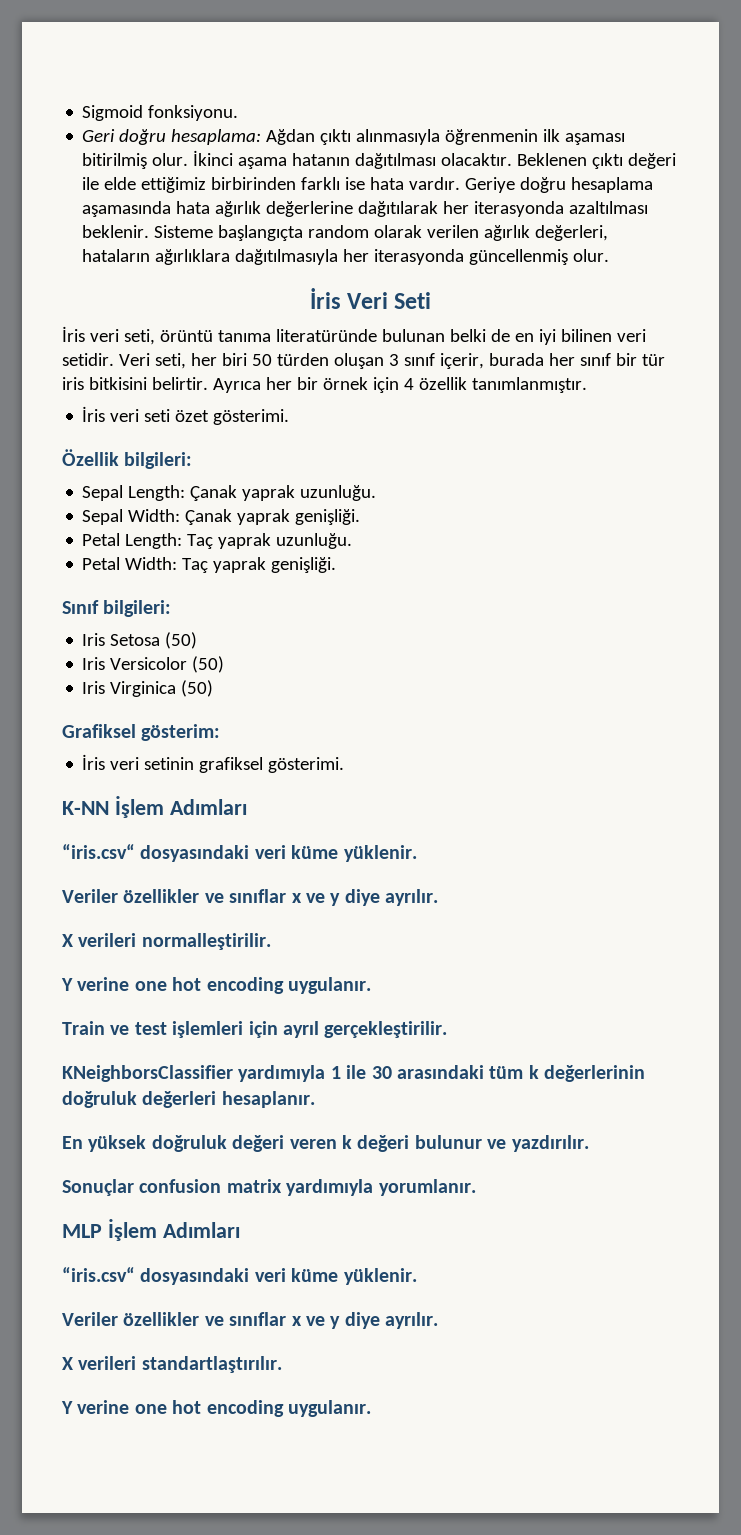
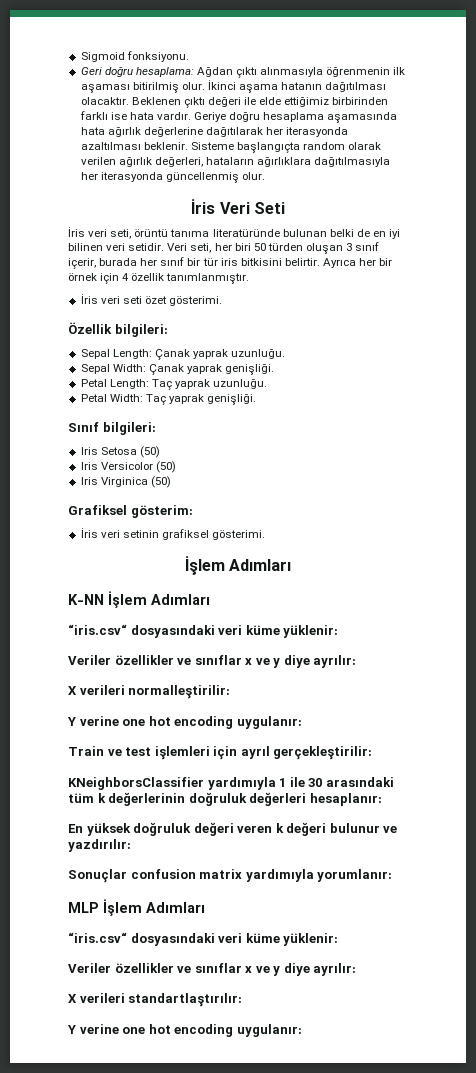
(345, 765) none -> [184,556,292,575] // İşlem Adımları
[343,845,417,862] [62,889,439,906] [62,933,271,950] [61,977,371,994] yüklenir. // Veriler özellikler ve sınıflar x ve y diye ayrılır. // X verileri normalleştirilir. // Y verine one hot encoding uygulanır. -> [283,625,339,638] [68,655,357,668] [68,685,231,699] [67,716,302,729] yüklenir: // Veriler özellikler ve sınıflar x ve y diye ayrılır: // X verileri normalleştirilir: // Y verine one hot encoding uygulanır:
[324,1021,448,1038] gerçekleştirilir. -> [273,746,373,760] gerçekleştirilir:
[221,1091,315,1108] hesaplanır. -> [309,793,382,806] hesaplanır:
[511,1135,589,1152] yazdırılır. -> [68,839,131,852] yazdırılır:
[378,1179,476,1196] yorumlanır. -> [317,869,393,882] yorumlanır:
[343,1268,417,1285] [62,1312,439,1329] [62,1356,282,1373] [61,1400,371,1417] yüklenir. // Veriler özellikler ve sınıflar x ve y diye ayrılır. // X verileri standartlaştırılır. // Y verine one hot encoding uygulanır. -> [283,933,339,946] [68,963,357,976] [68,993,243,1007] [67,1024,302,1037] yüklenir: // Veriler özellikler ve sınıflar x ve y diye ayrılır: // X verileri standartlaştırılır: // Y verine one hot encoding uygulanır:

